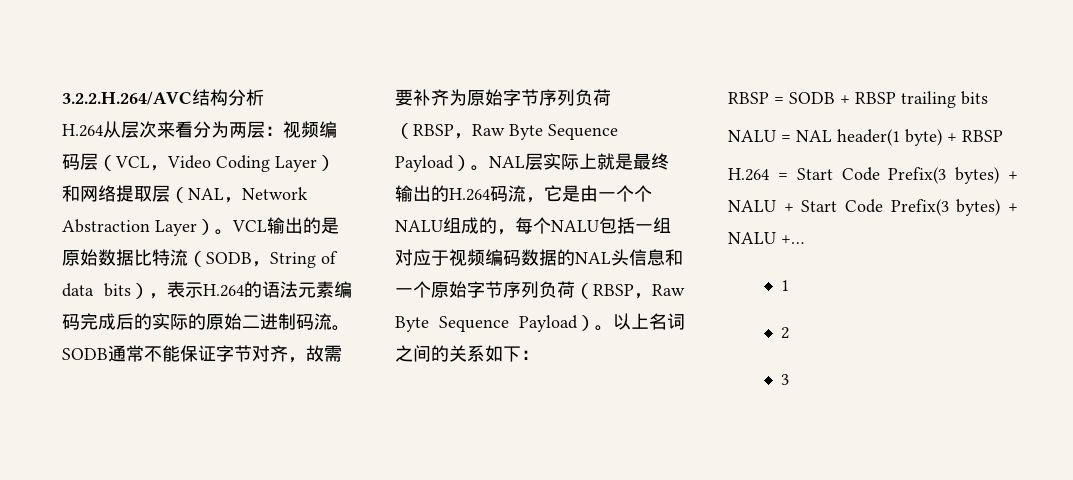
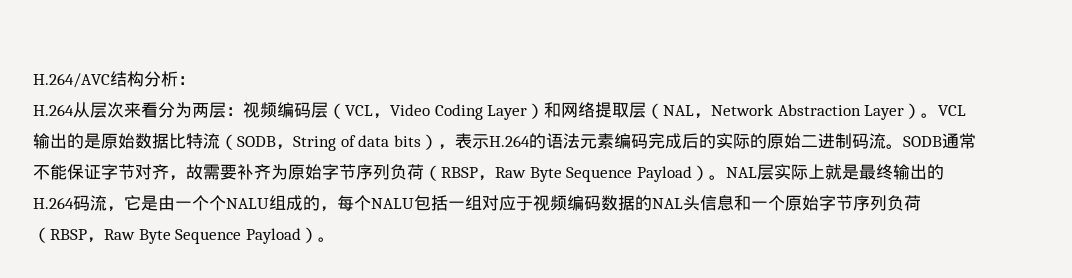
[62,91,192,105] 3.2.2.H.264/AVC -> [33,73,110,88] H.264/AVC
(264, 97) none -> [178,76,195,85] ：
[613,313,685,330] [395,345,539,362] [728,91,988,108] [728,129,1003,146] [728,167,1018,184] [728,199,1018,216] [728,232,804,244] [781,280,790,291] [781,327,790,339] [781,374,790,385] 以上名词之间的关系如下： // RBSP = SODB + RBSP trailing bits // NALU = NAL header(1 byte) + RBSP // H.264 = Start Code Prefix(3 bytes) + NALU + Start Code Prefix(3 bytes) + NALU +… // 1 // 2 // 3 -> (335, 239) none

